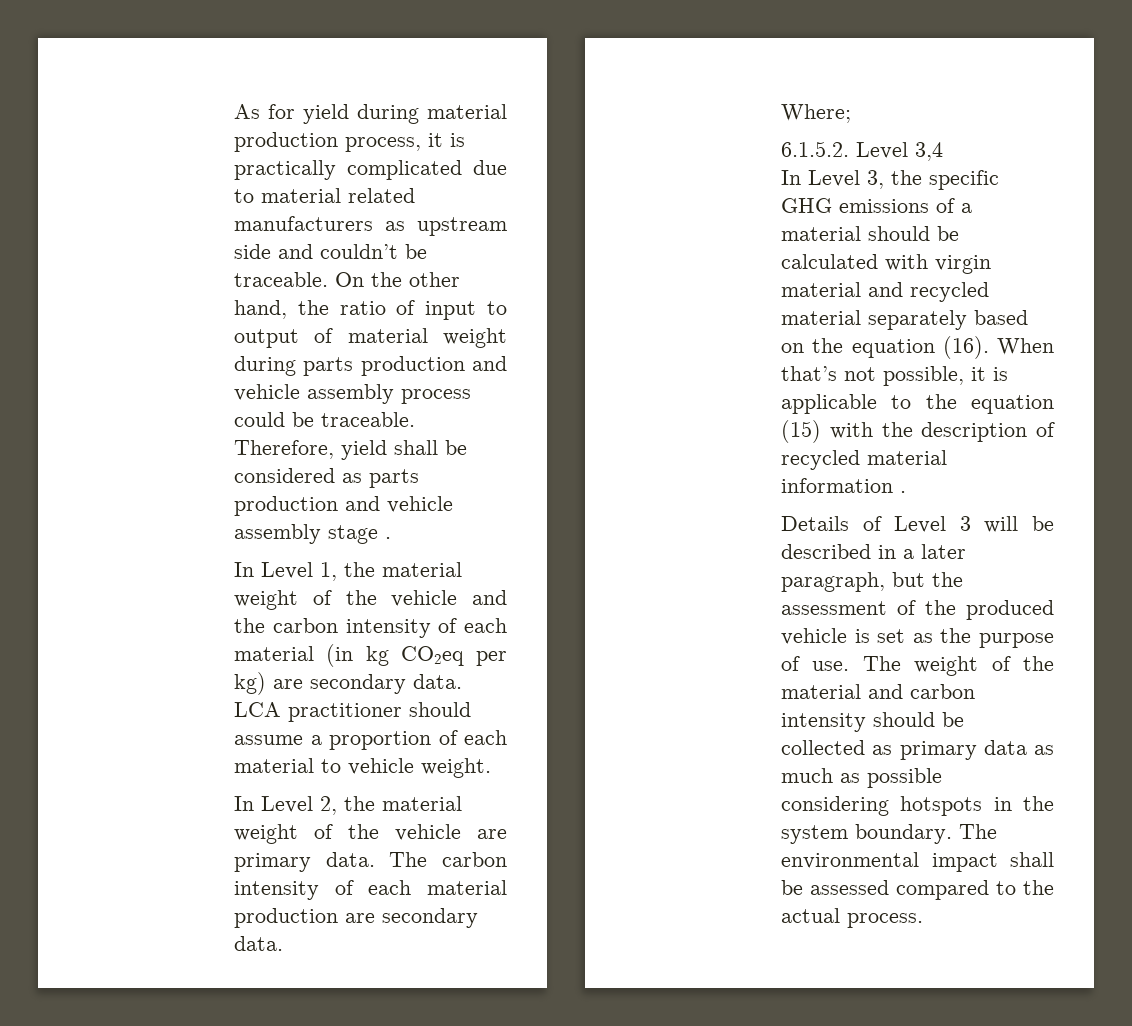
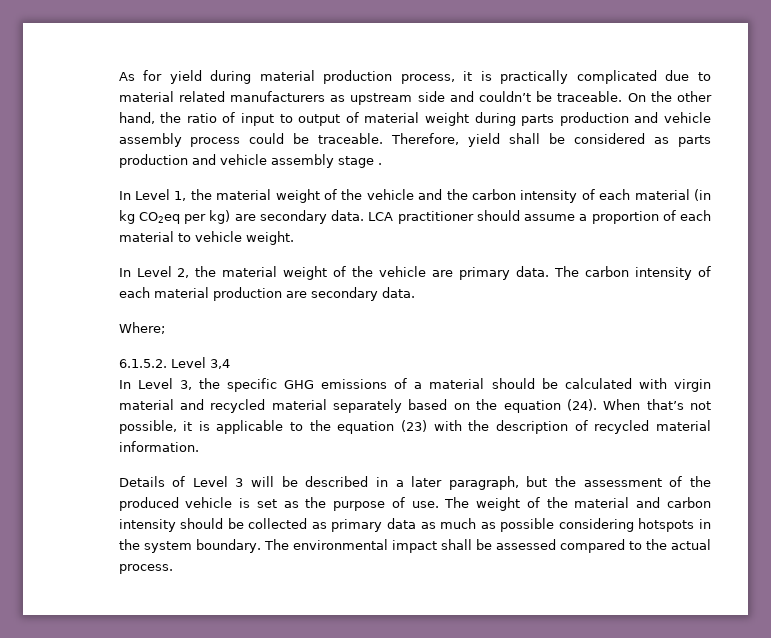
[942,336,989,359] (16). -> [566,399,597,411] (24).
[781,420,821,443] (15) -> [401,420,428,432] (23)
[781,478,906,493] information . -> [118,441,199,452] information.

